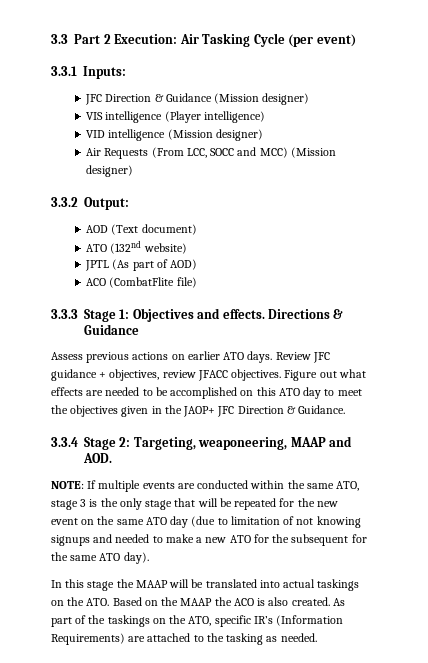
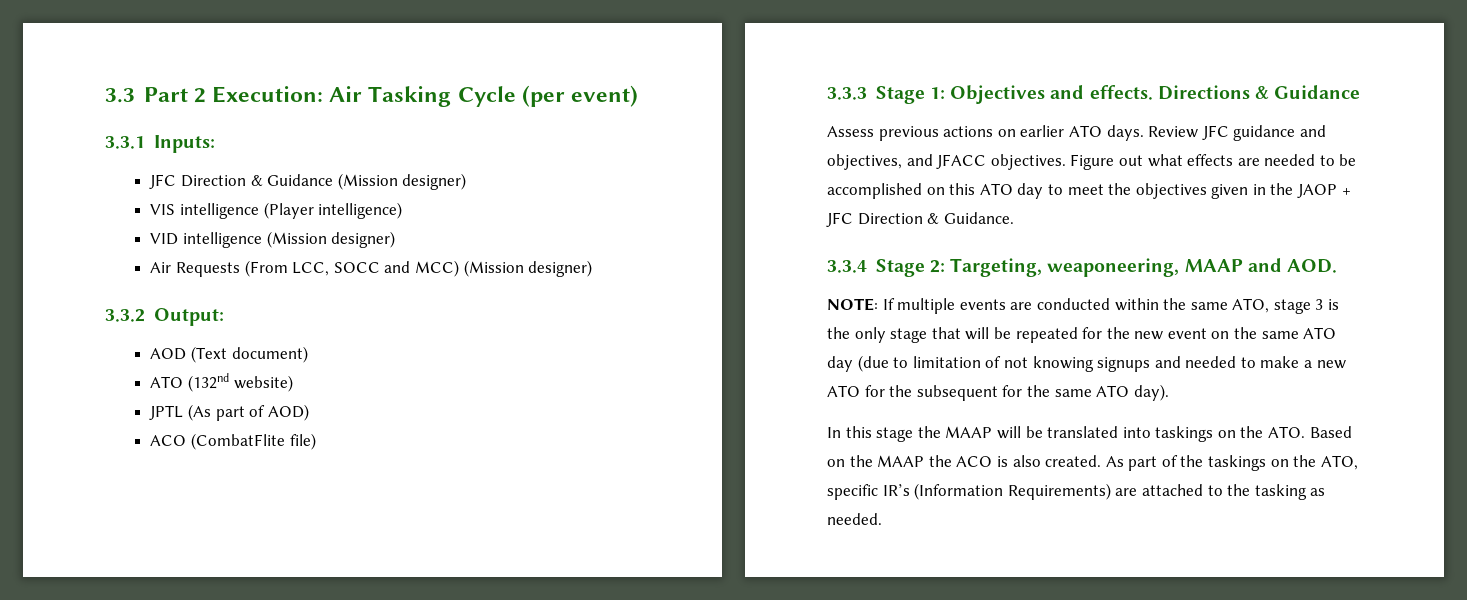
[99,369,196,381] + objectives, review -> [1299,125,1326,137] [827,154,933,170] and objectives, and
[183,406,216,417] JAOP+ -> [1297,184,1351,198] JAOP +
[283,579,316,588] actual -> (1151, 432) none

